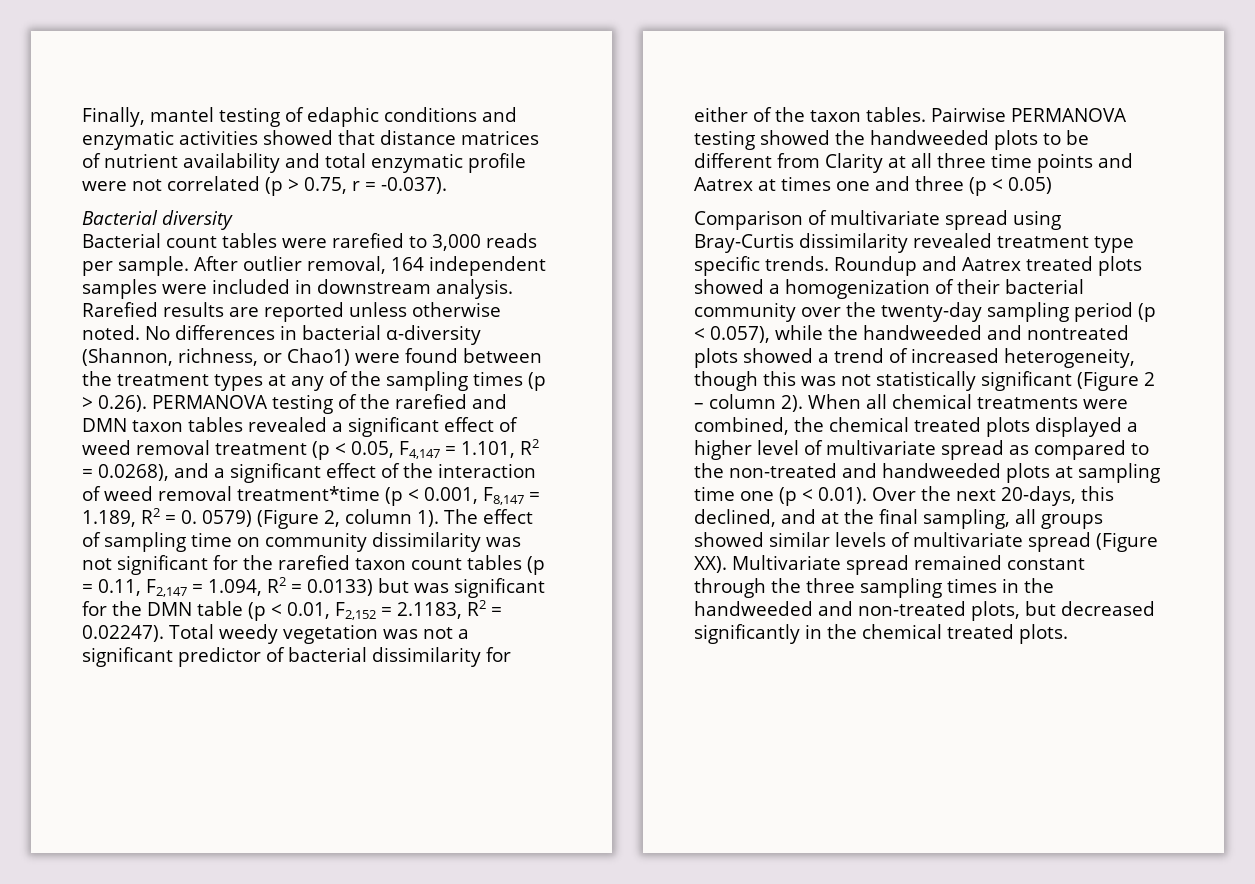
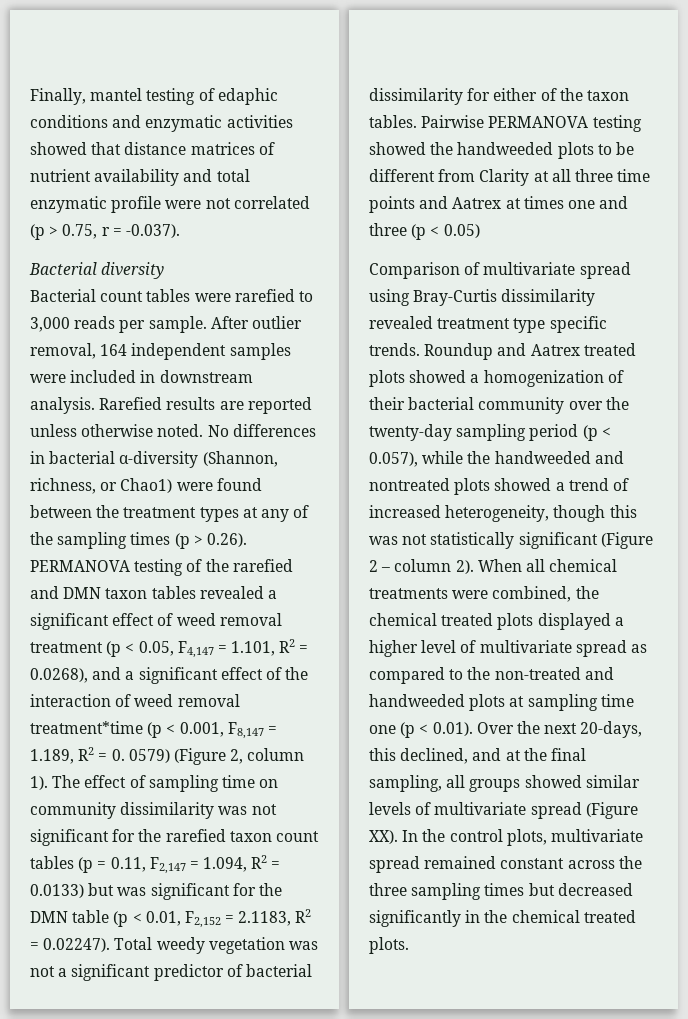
[732,555,841,570] Multivariate -> [402,829,643,846] In the control plots, multivariate
[694,578,766,598] through -> [567,860,615,869] across
[1002,578,1054,593] [694,601,1020,621] in the handweeded and non-treated plots, -> (525, 889) none

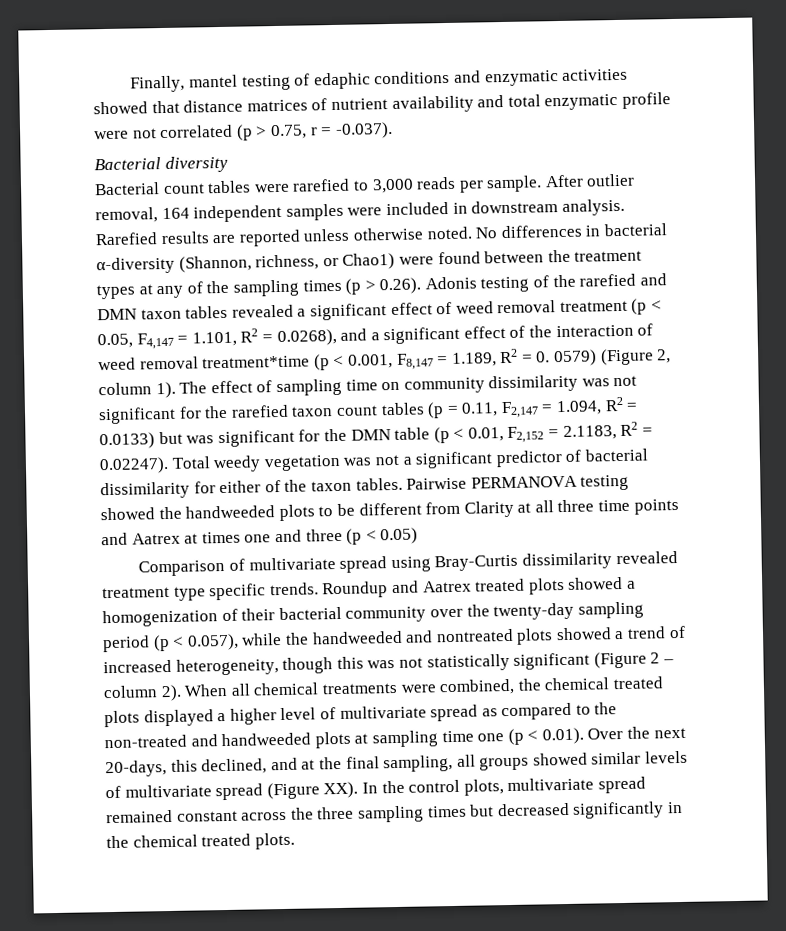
[30,560,130,572] PERMANOVA -> [424,276,477,290] Adonis

